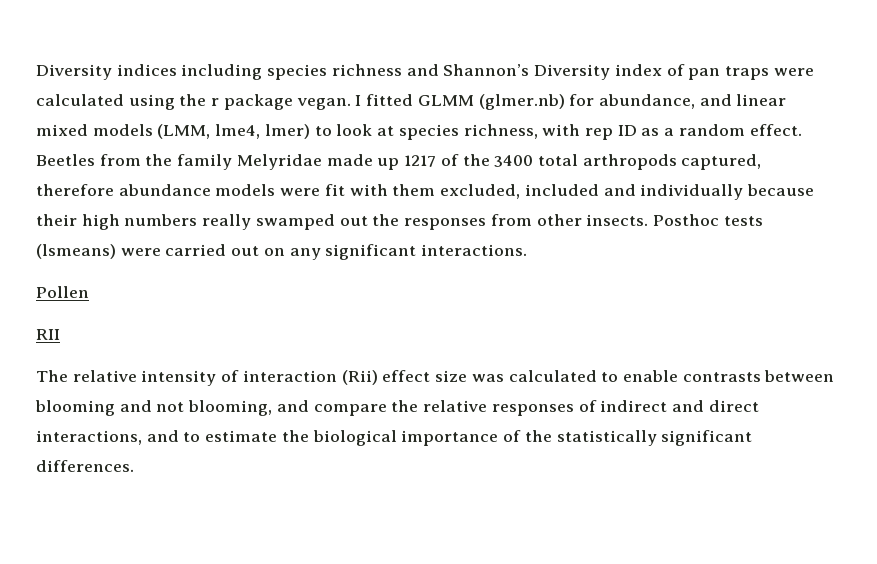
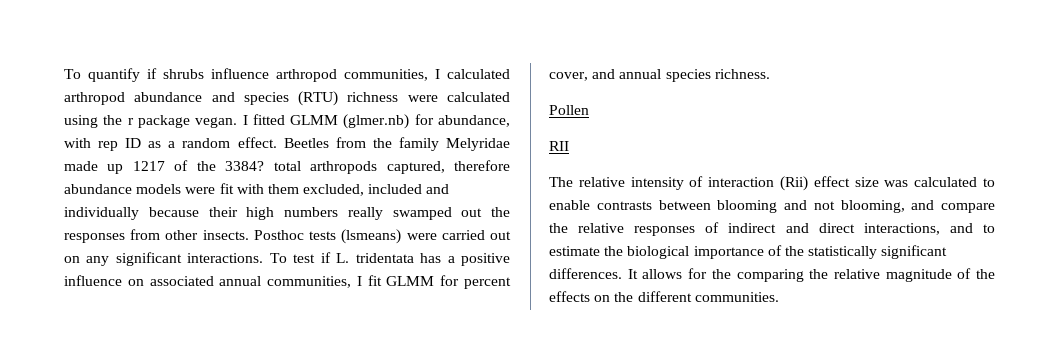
[36,64,769,80] Diversity indices including species richness and Shannon’s Diversity index of pan traps -> [64,68,510,82] [64,91,399,106] To quantify if shrubs influence arthropod communities, I calculated arthropod abundance and species (RTU) richness
[699,94,787,106] [36,124,538,140] and linear mixed models (LMM, lme4, lmer) to look at species richness, -> (511, 121) none
[494,155,534,167] 3400 -> [225,161,265,171] 3384?
(528, 250) none -> [269,252,510,266] [64,275,511,289] [549,69,770,82] To test if L. tridentata has a positive influence on associated annual communities, I fit GLMM for percent cover, and annual species richness.
(134, 466) none -> [627,268,995,282] [549,291,779,302] It allows for the comparing the relative magnitude of the effects on the different communities.

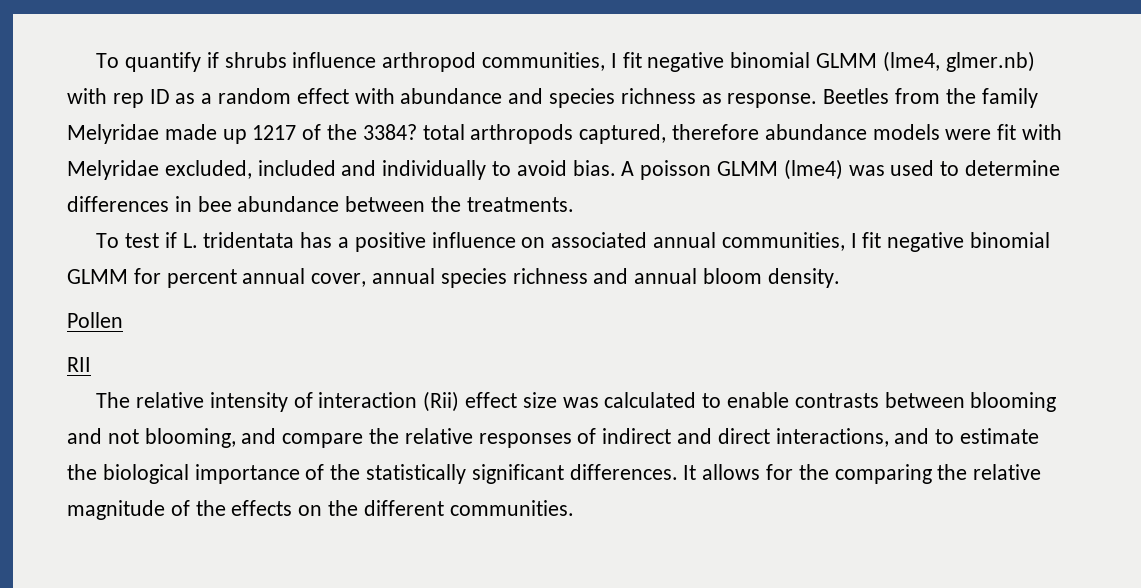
[447,69,510,79] [64,91,510,106] [64,114,511,129] calculated arthropod abundance and species (RTU) richness were calculated using the r package vegan. I fitted GLMM (glmer.nb) for abundance, -> [622,51,1035,72] fit negative binomial GLMM (lme4, glmer.nb)
[237,137,277,148] effect. -> [296,88,818,108] effect with abundance and species richness as response.
[267,184,299,194] them -> [67,160,159,180] Melyridae
[148,207,510,220] [64,229,511,244] [64,252,264,266] because their high numbers really swamped out the responses from other insects. Posthoc tests (lsmeans) were carried out on any significant interactions. -> [492,159,1061,180] [67,196,574,212] to avoid bias. A poisson GLMM (lme4) was used to determine differences in bee abundance between the treatments. //
(382, 280) none -> [887,232,1051,252] negative binomial
[549,69,770,82] cover, and annual species richness. -> [242,268,840,288] annual cover, annual species richness and annual bloom density.

